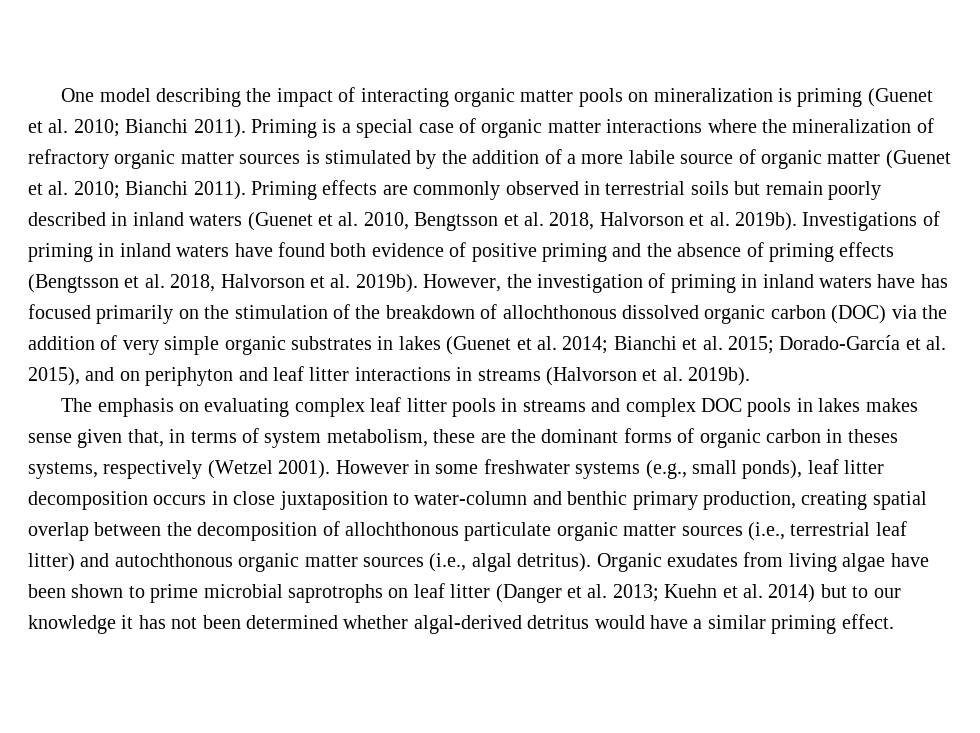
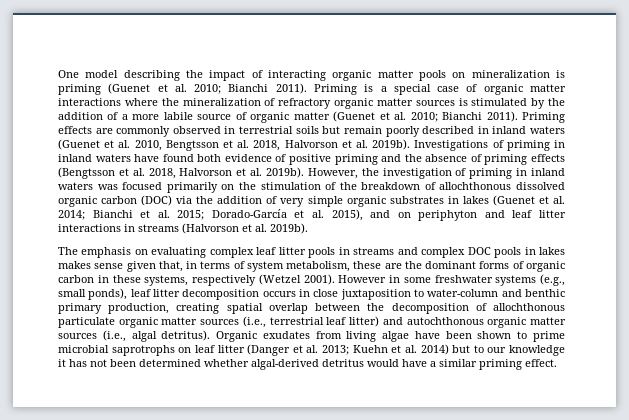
[877,274,948,288] have has -> [97,184,118,190] was
[847,429,898,443] theses -> [112,275,141,283] these

